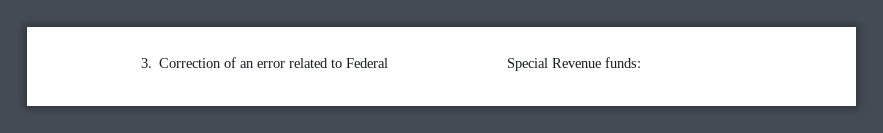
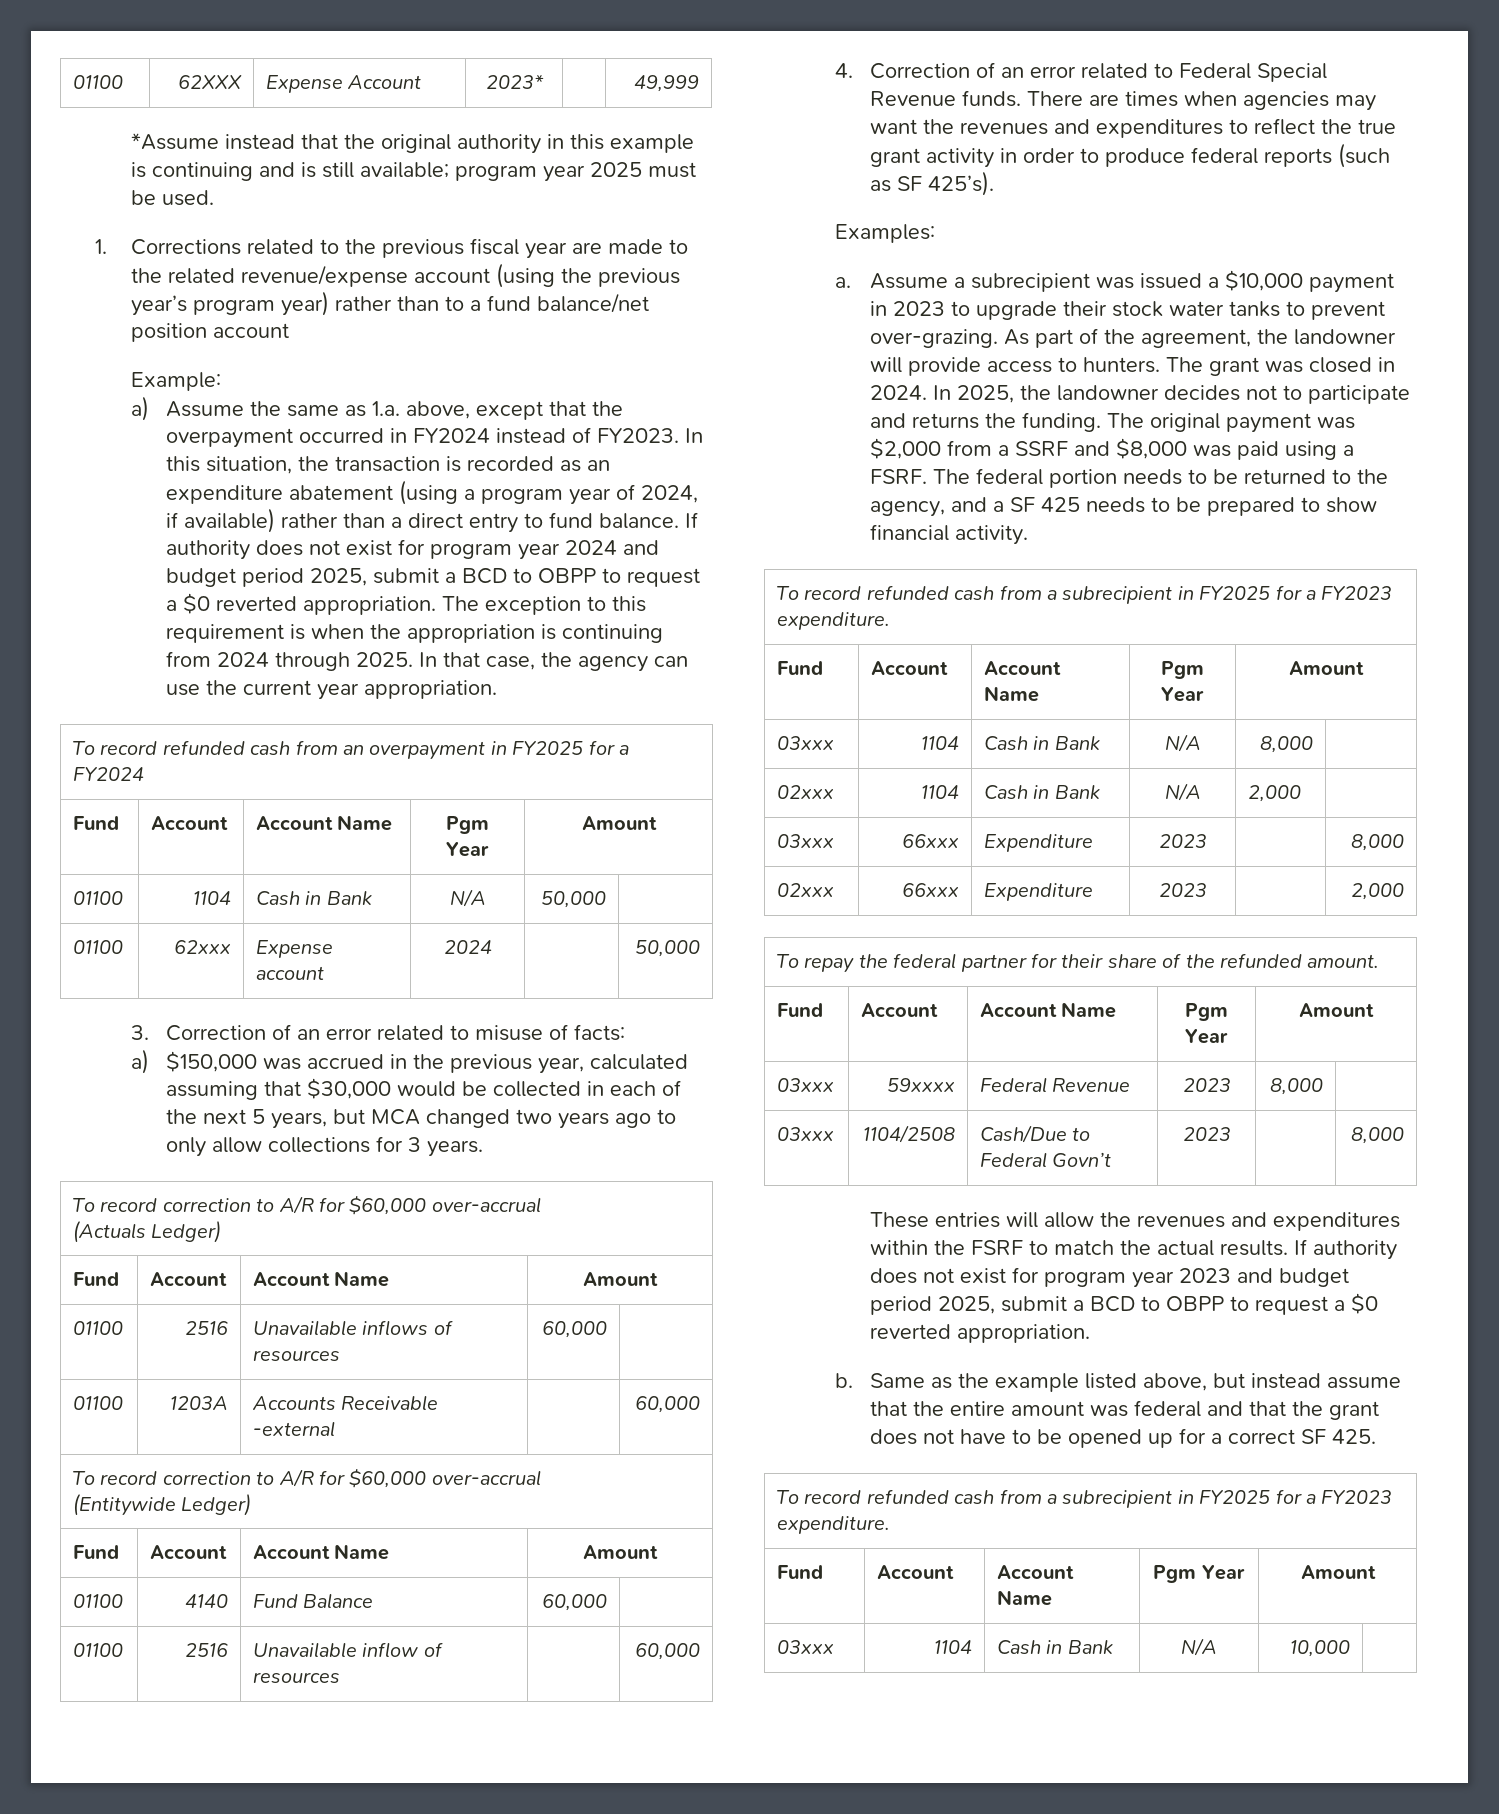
[140,58,152,68] 3. -> [73,75,124,89] [177,75,242,89] [266,75,422,93] [485,74,544,89] [633,75,699,92] [130,133,694,154] [130,162,696,182] [130,190,214,206] [95,238,688,259] [130,263,680,288] [130,291,649,316] [130,323,289,342] [130,372,221,391] [130,396,624,421] [166,427,704,448] [166,456,611,474] [166,480,699,505] [166,508,699,533] [166,539,660,560] [166,568,701,587] [166,593,647,615] [166,624,664,643] [166,651,689,672] [166,680,498,700] [73,740,630,760] [73,767,145,781] [73,816,120,830] [151,816,229,830] [256,815,393,831] [446,816,489,834] [446,842,489,857] [581,816,657,830] [73,891,124,905] [192,891,231,905] [256,891,372,905] [449,889,486,907] [540,891,606,908] [73,940,124,954] [173,940,231,954] [256,940,334,958] [256,966,325,980] [443,940,492,954] [634,940,700,957] [130,1024,626,1041] [130,1049,689,1074] [166,1078,682,1100] [166,1109,677,1129] [166,1136,484,1157] [73,1196,541,1215] [73,1220,222,1243] [73,1272,120,1286] [150,1272,228,1286] [253,1271,390,1287] [583,1272,658,1286] [73,1321,124,1335] [184,1321,229,1335] [253,1320,453,1336] [253,1350,341,1361] [541,1321,607,1338] [73,1396,124,1410] [169,1396,228,1410] [252,1395,439,1411] [253,1421,336,1437] [634,1396,700,1413] [73,1469,541,1488] [73,1493,252,1516] [73,1545,120,1559] [150,1545,228,1559] [253,1544,390,1560] [583,1545,658,1559] [73,1594,124,1608] [184,1594,228,1608] [253,1593,374,1609] [541,1594,607,1611] [73,1643,124,1657] [184,1643,229,1657] [253,1642,443,1658] [253,1672,341,1683] [634,1643,700,1660] [834,63,853,78] 01100 | 62XXX | Expense Account | 2023* | | 49,999 // *Assume instead that the original authority in this example is continuing and is still available; program year 2025 must be used. // 1. Corrections related to the previous fiscal year are made to the related revenue/expense account (using the previous year’s program year) rather than to a fund balance/net position account // Example: // a) Assume the same as 1.a. above, except that the overpayment occurred in FY2024 instead of FY2023. In this situation, the transaction is recorded as an expenditure abatement (using a program year of 2024, if available) rather than a direct entry to fund balance. If authority does not exist for program year 2024 and budget period 2025, submit a BCD to OBPP to request a $0 reverted appropriation. The exception to this requirement is when the appropriation is continuing from 2024 through 2025. In that case, the agency can use the current year appropriation. // To record refunded cash from an overpayment in FY2025 for a FY2024 // Fund | Account | Account Name | Pgm Year | Amount // 01100 | 1104 | Cash in Bank | N/A | 50,000 | // 01100 | 62xxx | Expense account | 2024 | | 50,000 // 3. Correction of an error related to misuse of facts: // a) $150,000 was accrued in the previous year, calculated assuming that $30,000 would be collected in each of the next 5 years, but MCA changed two years ago to only allow collections for 3 years. // To record correction to A/R for $60,000 over-accrual // (Actuals Ledger) // Fund | Account | Account Name | Amount // 01100 | 2516 | Unavailable inflows of resources | 60,000 | // 01100 | 1203A | Accounts Receivable -external | | 60,000 // To record correction to A/R for $60,000 over-accrual // (Entitywide Ledger) // Fund | Account | Account Name | Amount // 01100 | 4140 | Fund Balance | 60,000 | // 01100 | 2516 | Unavailable inflow of resources | | 60,000 // 4.
[605,57,642,68] funds: -> [962,90,1377,111] [870,118,1397,138] [870,143,1391,168] [870,171,995,196] [834,224,935,243] [834,270,1395,293] [870,301,1386,320] [870,328,1397,348] [870,357,1396,376] [870,385,1411,404] [870,412,1356,433] [870,438,1355,460] [870,468,1389,488] [870,497,1378,517] [870,524,1029,545] [777,585,1393,604] [777,612,891,630] [777,661,824,675] [871,661,949,675] [984,661,1062,675] [984,686,1040,702] [1161,661,1204,679] [1161,687,1204,702] [1289,661,1364,675] [777,736,835,750] [920,736,959,750] [984,736,1100,750] [1164,734,1201,752] [1259,736,1313,753] [777,785,835,799] [920,785,959,799] [984,785,1100,799] [1164,783,1201,801] [1248,785,1302,802] [777,834,835,848] [901,834,959,848] [984,834,1094,852] [1158,834,1207,848] [1350,834,1404,851] [777,883,835,897] [901,883,959,897] [984,883,1094,901] [1158,883,1207,897] [1350,883,1404,900] [777,953,1380,973] [777,1003,824,1017] [861,1003,939,1017] [980,1002,1117,1018] [1185,1003,1228,1021] [1185,1029,1228,1044] [1299,1003,1374,1017] [777,1078,835,1092] [886,1078,955,1092] [980,1077,1131,1093] [1182,1078,1231,1092] [1269,1078,1323,1095] [777,1127,835,1141] [862,1125,955,1143] [980,1125,1091,1143] [980,1152,1112,1168] [1182,1127,1231,1141] [1350,1127,1404,1144] [870,1212,1401,1231] [870,1239,1398,1260] [870,1267,1350,1288] [870,1293,1379,1315] [870,1324,1091,1343] [834,1373,1402,1392] [870,1400,1380,1420] [870,1428,1377,1448] [777,1489,1393,1508] [777,1516,891,1534] [777,1565,824,1579] [877,1565,955,1579] [997,1565,1075,1579] [997,1590,1053,1606] [1153,1565,1245,1583] [1300,1565,1376,1579] [777,1640,835,1654] [933,1640,972,1654] [997,1640,1113,1654] [1181,1638,1217,1656] [1289,1640,1350,1657] funds. There are times when agencies may want the revenues and expenditures to reflect the true grant activity in order to produce federal reports (such as SF 425’s). // Examples: // a. Assume a subrecipient was issued a $10,000 payment in 2023 to upgrade their stock water tanks to prevent over-grazing. As part of the agreement, the landowner will provide access to hunters. The grant was closed in 2024. In 2025, the landowner decides not to participate and returns the funding. The original payment was $2,000 from a SSRF and $8,000 was paid using a FSRF. The federal portion needs to be returned to the agency, and a SF 425 needs to be prepared to show financial activity. // To record refunded cash from a subrecipient in FY2025 for a FY2023 expenditure. // Fund | Account | Account Name | Pgm Year | Amount // 03xxx | 1104 | Cash in Bank | N/A | 8,000 | // 02xxx | 1104 | Cash in Bank | N/A | 2,000 | // 03xxx | 66xxx | Expenditure | 2023 | | 8,000 // 02xxx | 66xxx | Expenditure | 2023 | | 2,000 // To repay the federal partner for their share of the refunded amount. // Fund | Account | Account Name | Pgm Year | Amount // 03xxx | 59xxxx | Federal Revenue | 2023 | 8,000 | // 03xxx | 1104/2508 | Cash/Due to Federal Govn’t | 2023 | | 8,000 // These entries will allow the revenues and expenditures within the FSRF to match the actual results. If authority does not exist for program year 2023 and budget period 2025, submit a BCD to OBPP to request a $0 reverted appropriation. // b. Same as the example listed above, but instead assume that the entire amount was federal and that the grant does not have to be opened up for a correct SF 425. // To record refunded cash from a subrecipient in FY2025 for a FY2023 expenditure. // Fund | Account | Account Name | Pgm Year | Amount // 03xxx | 1104 | Cash in Bank | N/A | 10,000 |

